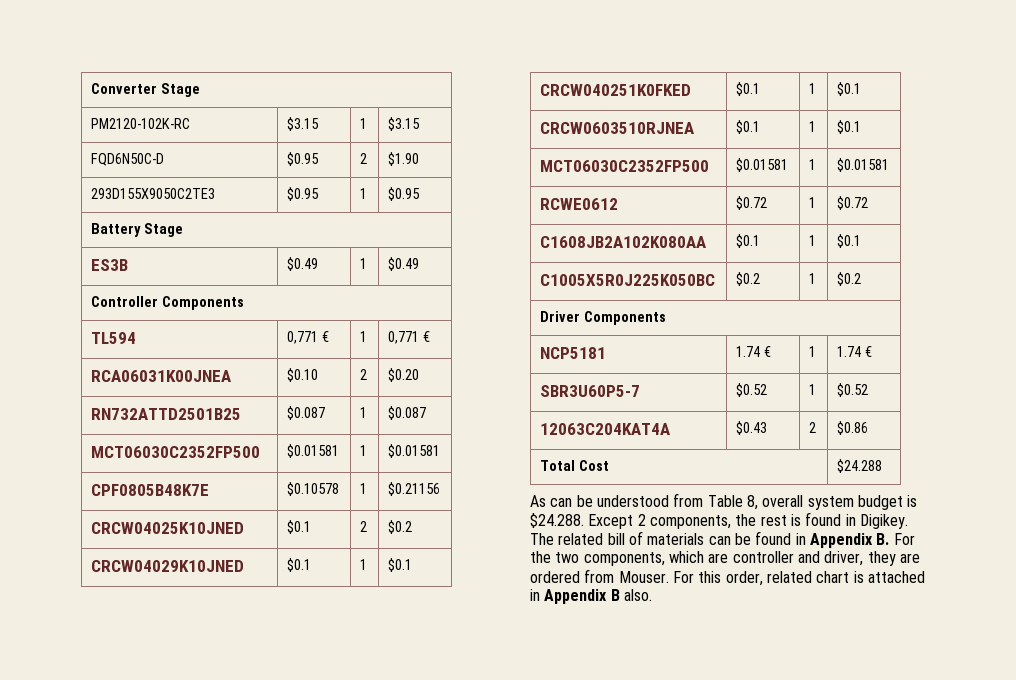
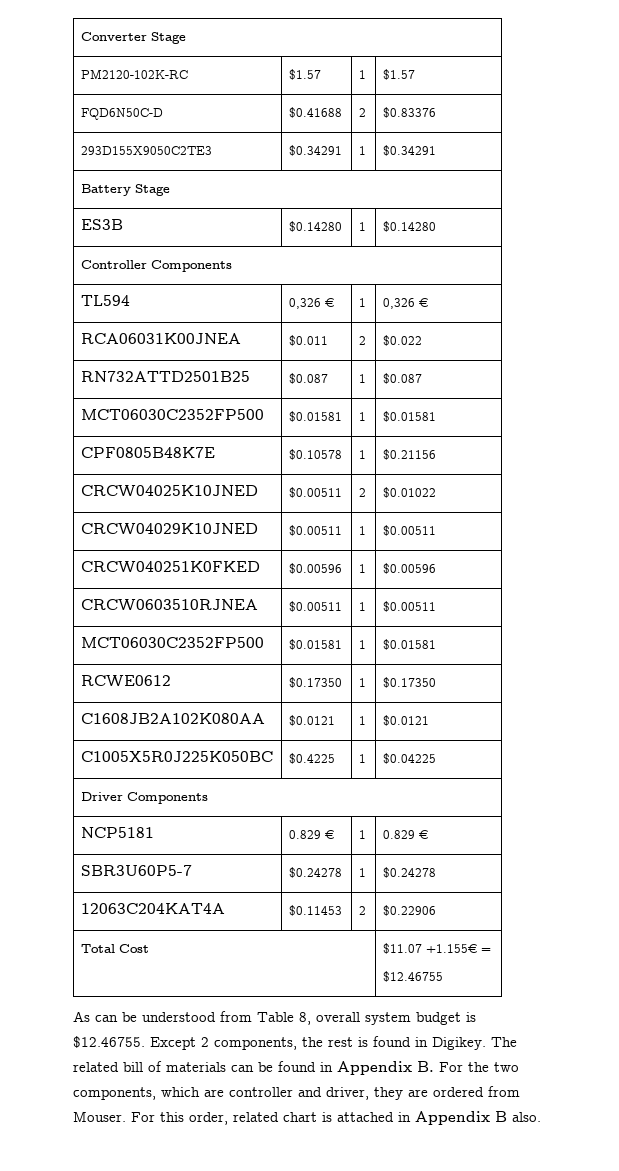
[287,117,320,131] [360,118,368,129] [388,117,421,131] $3.15 | 1 | $3.15 -> [288,69,321,80] [358,70,366,79] [382,69,415,80] $1.57 | 1 | $1.57
[287,152,320,166] [360,153,368,164] [388,152,420,166] $0.95 | 2 | $1.90 -> [288,107,342,118] [358,108,366,117] [382,107,436,118] $0.41688 | 2 | $0.83376
[287,187,320,201] [360,188,368,199] [388,187,421,201] $0.95 | 1 | $0.95 -> [288,145,342,156] [358,146,366,155] [382,145,436,156] $0.34291 | 1 | $0.34291
[287,257,319,271] [360,258,368,269] [388,257,420,271] $0.49 | 1 | $0.49 -> [288,221,342,232] [358,222,366,231] [382,221,436,232] $0.14280 | 1 | $0.14280
[287,331,330,344] [360,331,368,342] [388,331,420,344] 0,771 € | 1 | 0,771 -> [288,298,334,309] [358,298,366,307] [382,298,415,309] 0,326 € | 1 | 0,326
[287,368,319,382] [360,369,368,380] [388,368,420,382] $0.10 | 2 | $0.20 -> [288,335,328,346] [358,336,366,345] [382,335,422,346] $0.011 | 2 | $0.022
[287,520,312,534] [360,521,368,532] [388,520,413,534] $0.1 | 2 | $0.2 -> [288,487,342,498] [358,488,366,497] [382,487,436,498] $0.00511 | 2 | $0.01022
[287,558,312,572] [360,559,368,570] [388,558,413,572] $0.1 | 1 | $0.1 -> [288,525,342,536] [358,526,366,535] [382,525,436,536] $0.00511 | 1 | $0.00511
[736,82,761,96] [809,83,817,94] [837,82,862,96] $0.1 | 1 | $0.1 -> [288,563,342,574] [358,564,366,573] [382,563,436,574] $0.00596 | 1 | $0.00596
[736,120,761,134] [809,121,817,132] [837,120,862,134] $0.1 | 1 | $0.1 -> [288,601,342,612] [358,602,366,611] [382,601,436,612] $0.00511 | 1 | $0.00511
[736,196,768,210] [809,197,817,208] [837,196,869,210] $0.72 | 1 | $0.72 -> [288,677,342,688] [358,678,366,687] [382,677,436,688] $0.17350 | 1 | $0.17350
[736,234,761,248] [809,235,817,246] [837,234,862,248] $0.1 | 1 | $0.1 -> [288,715,335,726] [358,716,366,725] [382,715,429,726] $0.0121 | 1 | $0.0121
[736,272,761,286] [809,273,817,284] [837,272,862,286] $0.2 | 1 | $0.2 -> [288,753,335,764] [358,754,366,763] [382,753,436,764] $0.4225 | 1 | $0.04225
[736,346,772,357] [809,346,817,357] [837,346,862,357] 1.74 € | 1 | 1.74 -> [288,830,334,839] [358,830,366,839] [382,830,415,839] 0.829 € | 1 | 0.829
[736,383,768,397] [809,384,817,395] [837,383,869,397] $0.52 | 1 | $0.52 -> [288,867,342,878] [358,868,366,877] [382,867,436,878] $0.24278 | 1 | $0.24278
[736,421,768,435] [809,422,817,433] [837,421,869,435] $0.43 | 2 | $0.86 -> [288,905,342,916] [358,906,366,915] [382,905,436,916] $0.11453 | 2 | $0.22906
[837,459,883,473] $24.288 -> [382,943,491,954] [382,971,443,982] $11.07 +1.155€ = // $12.46755
[530,513,584,528] $24.288. -> [73,1036,145,1048] $12.46755.

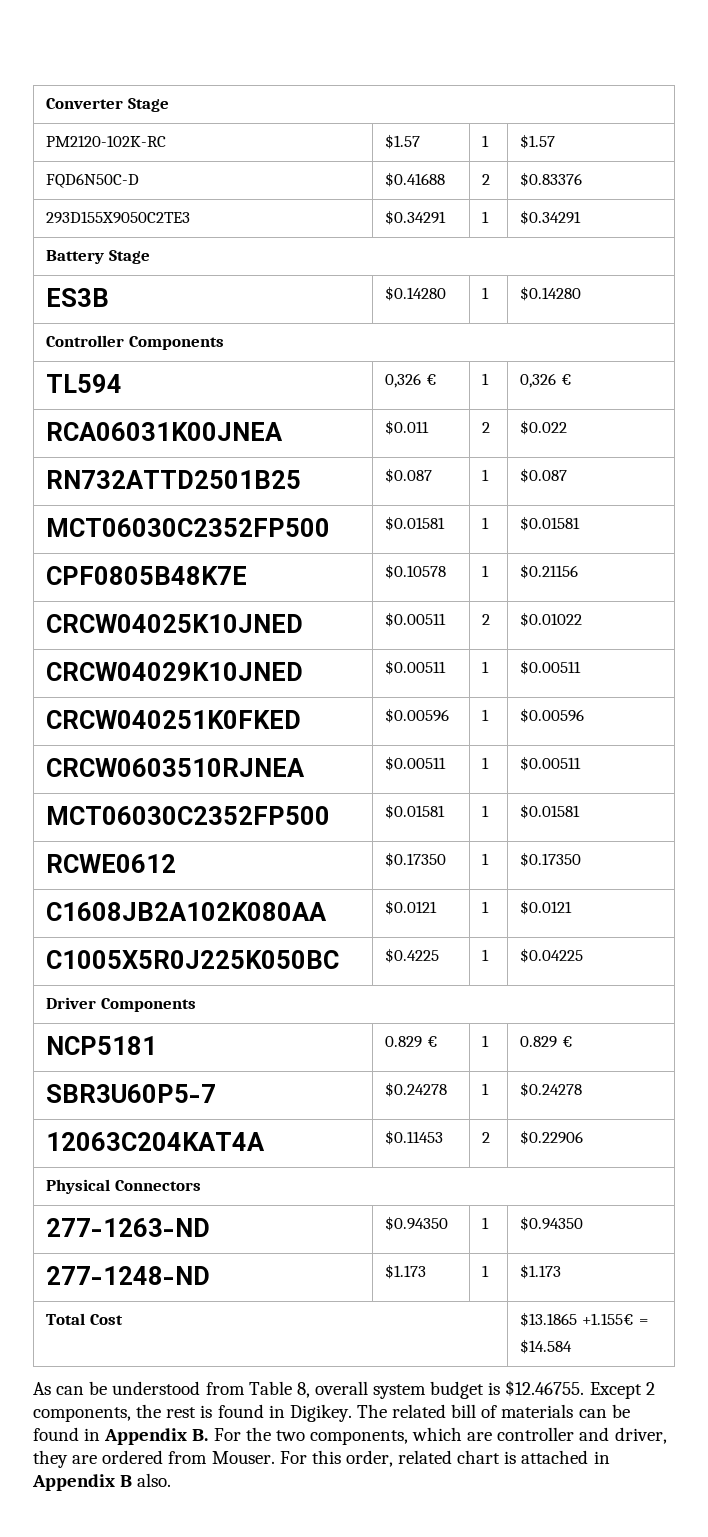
(436, 910) none -> [46,1179,201,1194] [46,1218,211,1237] [385,1216,449,1231] [482,1217,490,1229] [520,1216,584,1231] [46,1266,211,1285] [385,1264,427,1279] [482,1265,490,1277] [520,1264,562,1279] // Physical Connectors // 277-1263-ND | $0.94350 | 1 | $0.94350 // 277-1248-ND | $1.173 | 1 | $1.173
[382,943,422,954] $11.07 -> [520,1312,578,1327] $13.1865
[382,971,443,982] $12.46755 -> [520,1339,573,1354] $14.584

